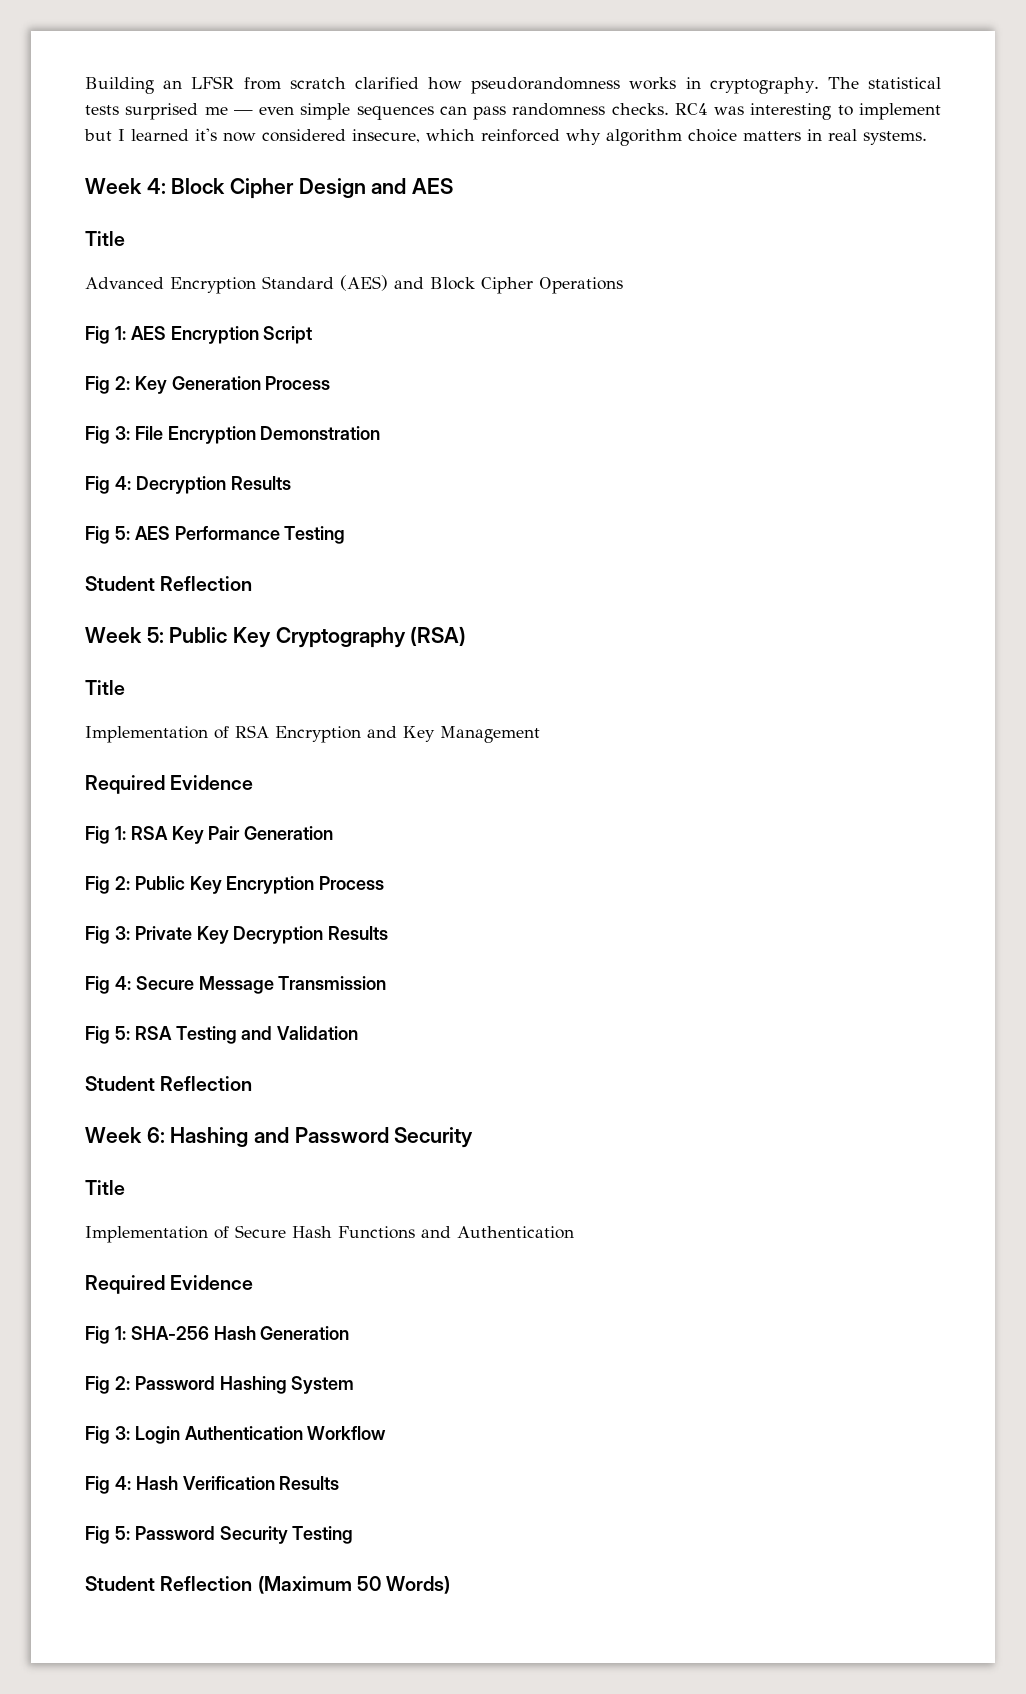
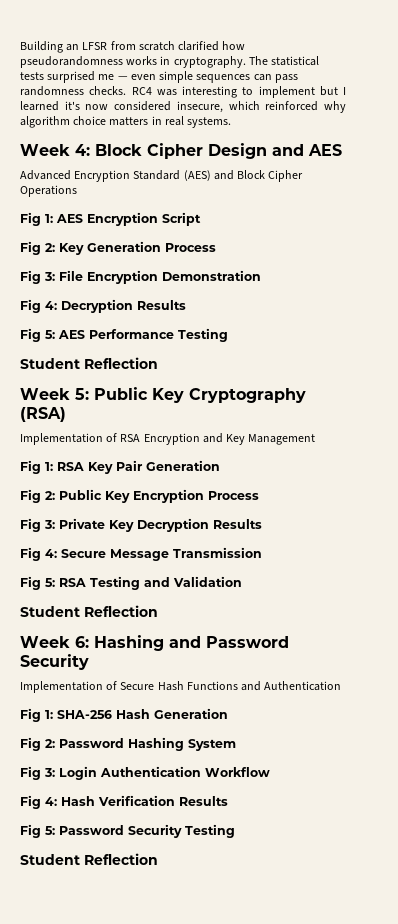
[85,231,125,246] // Title -> (342, 150) none
[85,680,125,695] // Title -> (66, 414) none
[85,775,254,794] // Required Evidence -> (316, 439) none
[85,1180,125,1195] // Title -> (89, 662) none
[85,1275,254,1294] // Required Evidence -> (342, 686) none
[257,1576,451,1594] (Maximum 50 Words) -> (158, 859) none

